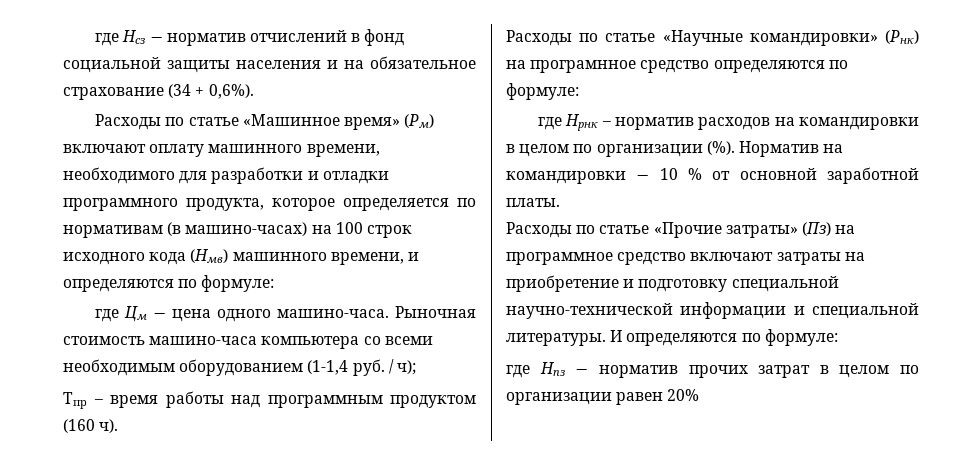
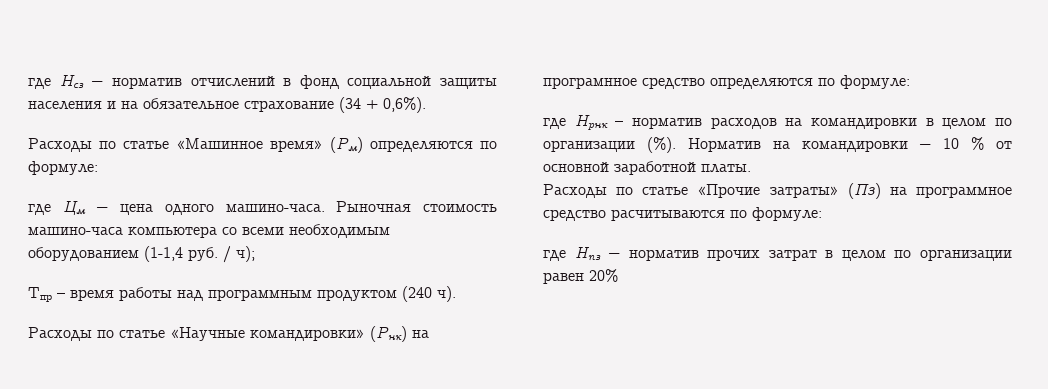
[63,144,380,157] [63,167,389,184] [63,198,476,211] [63,222,412,238] [63,249,419,265] включают оплату машинного времени, необходимого для разработки и отладки программного продукта, которое определяется по нормативам (в машино-часах) на 100 строк исходного кода (Hмв) машинного времени, и -> (363, 145) none
[63,419,95,433] (160 -> [402,286,432,302] (240
[690,252,865,265] [506,275,839,292] [506,302,919,319] [506,330,738,346] включают затраты на приобретение и подготовку специальной научно-технической информации и специальной литературы. И определяются -> [611,209,725,221] расчитываются

